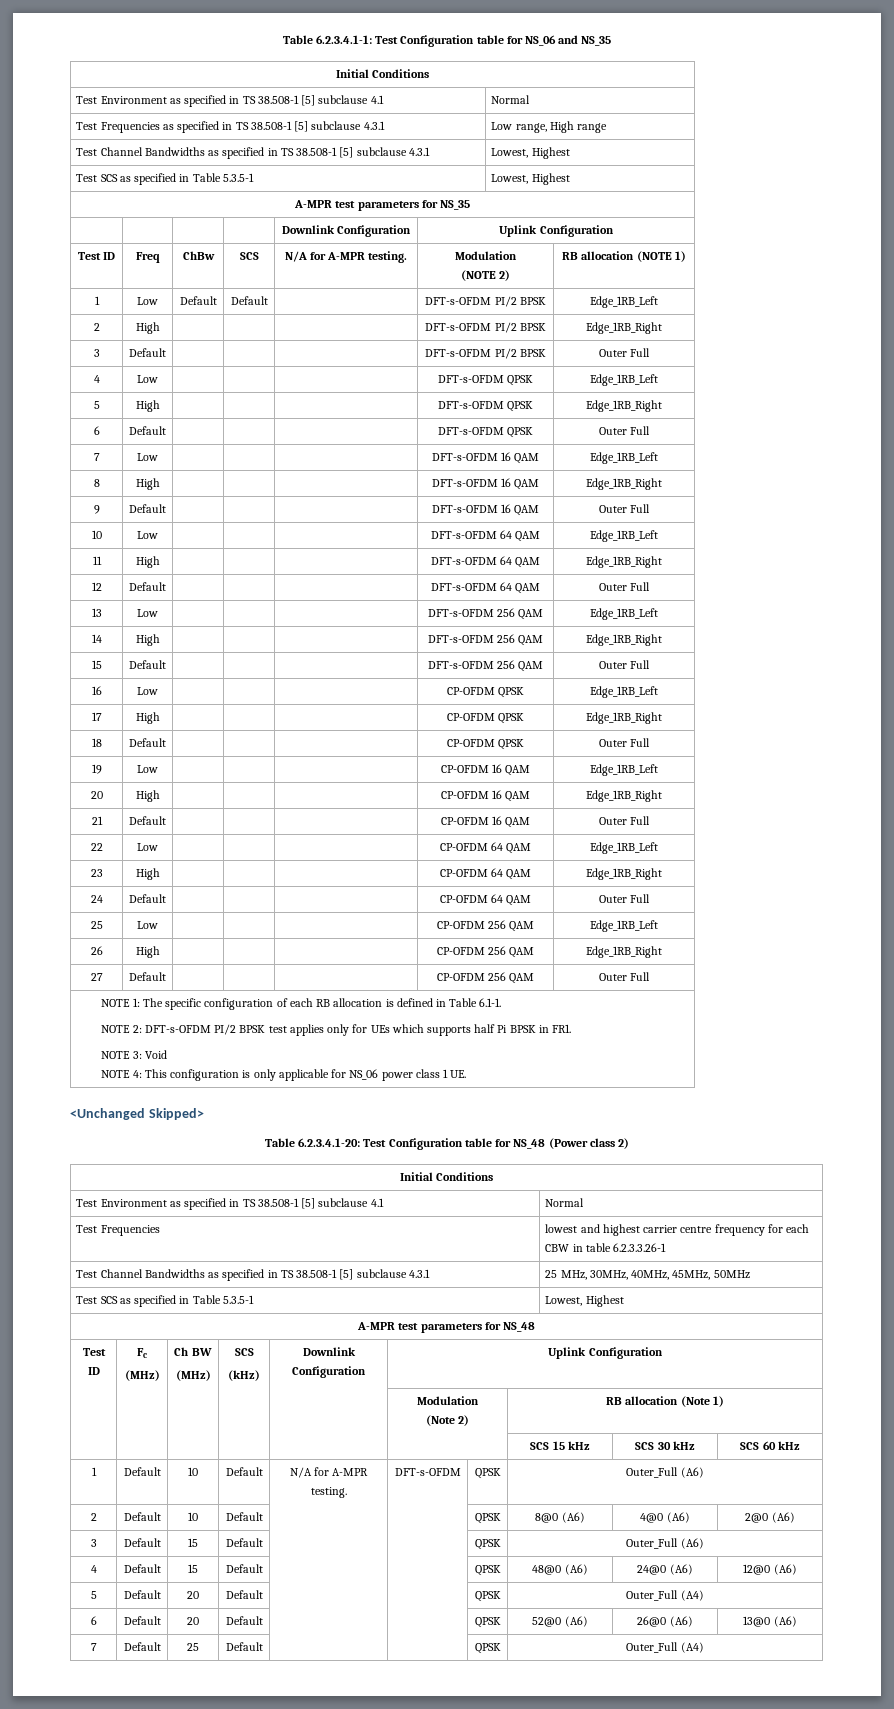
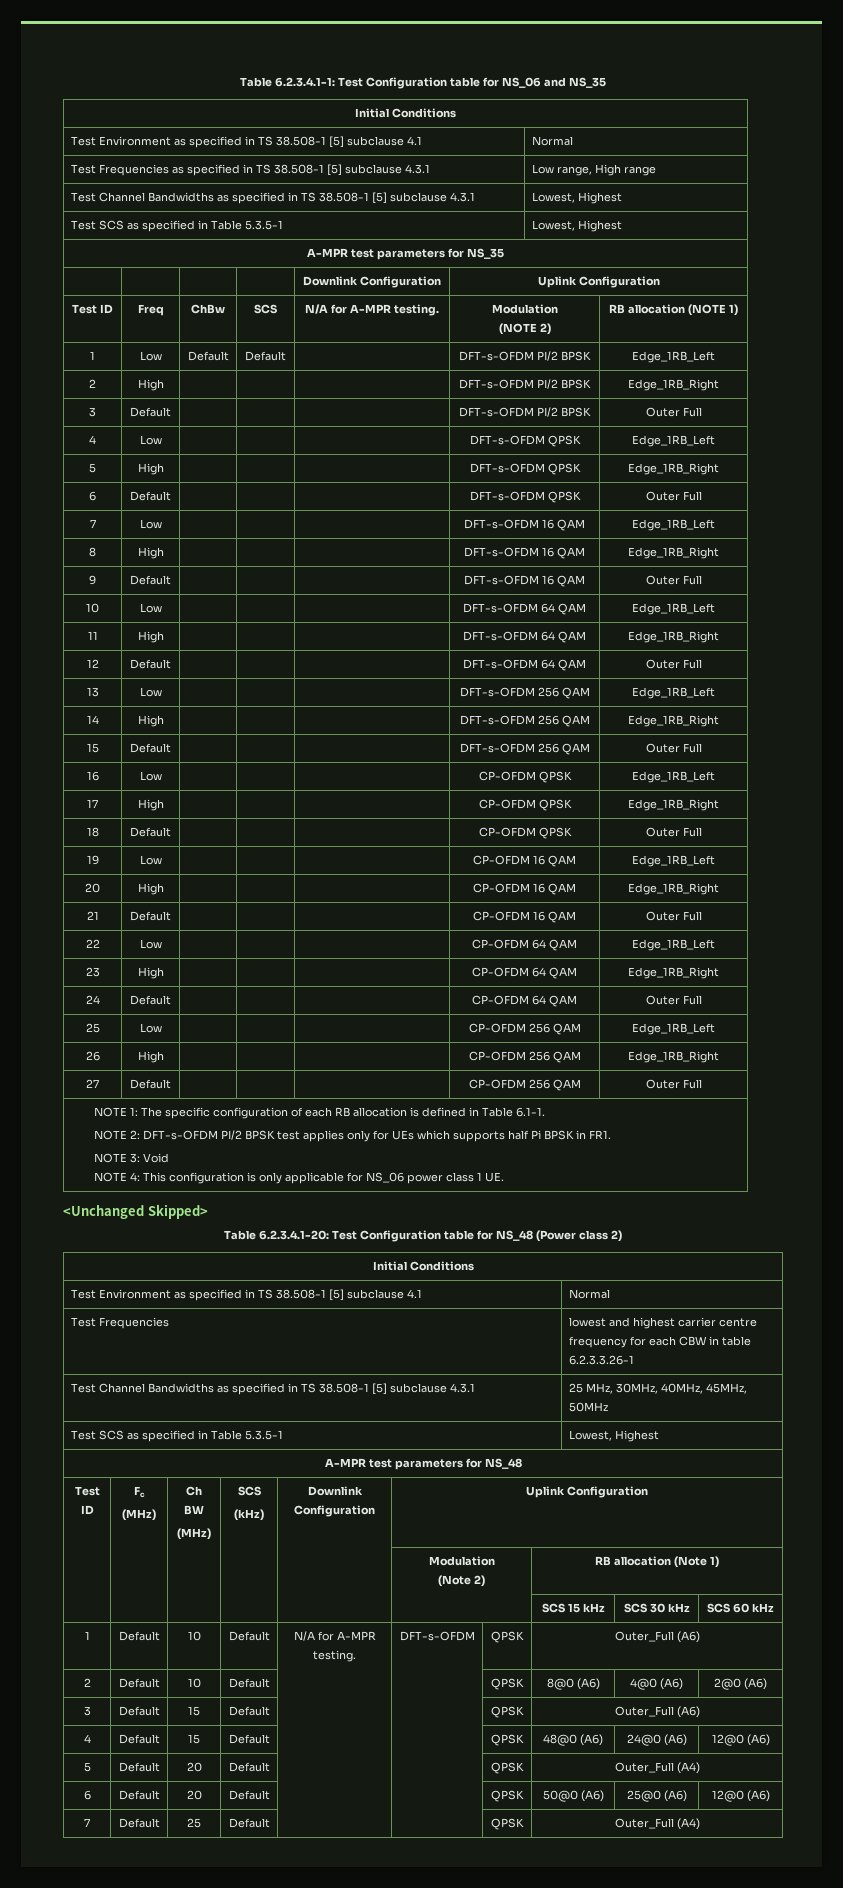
[532,1616,588,1627] [637,1616,693,1627] [743,1616,771,1627] 52@0 (A6) | 26@0 (A6) | 13@0 -> [542,1790,604,1802] [626,1790,687,1802] [711,1790,744,1802] 50@0 (A6) | 25@0 (A6) | 12@0

